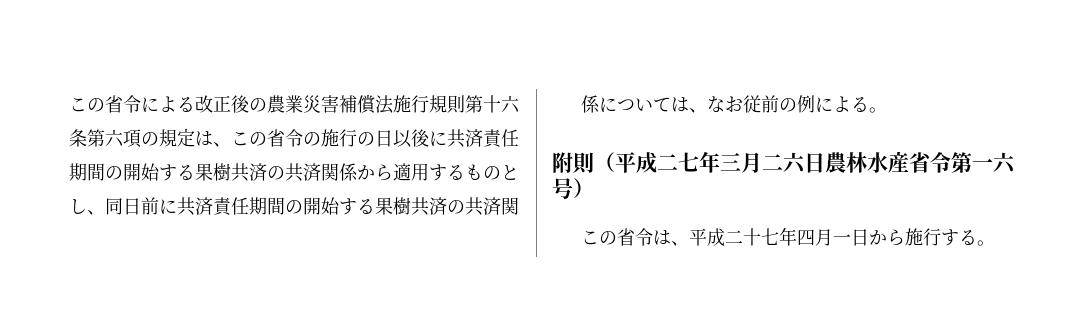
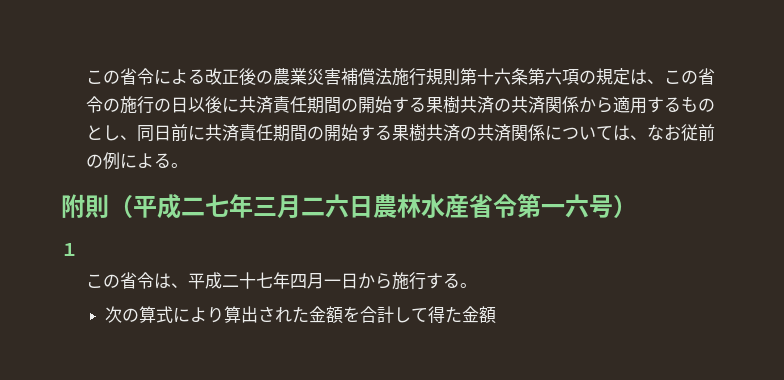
(594, 188) none -> [61,243,78,256] // １
(995, 243) none -> [104,306,496,323] // 次の算式により算出された金額を合計して得た金額

